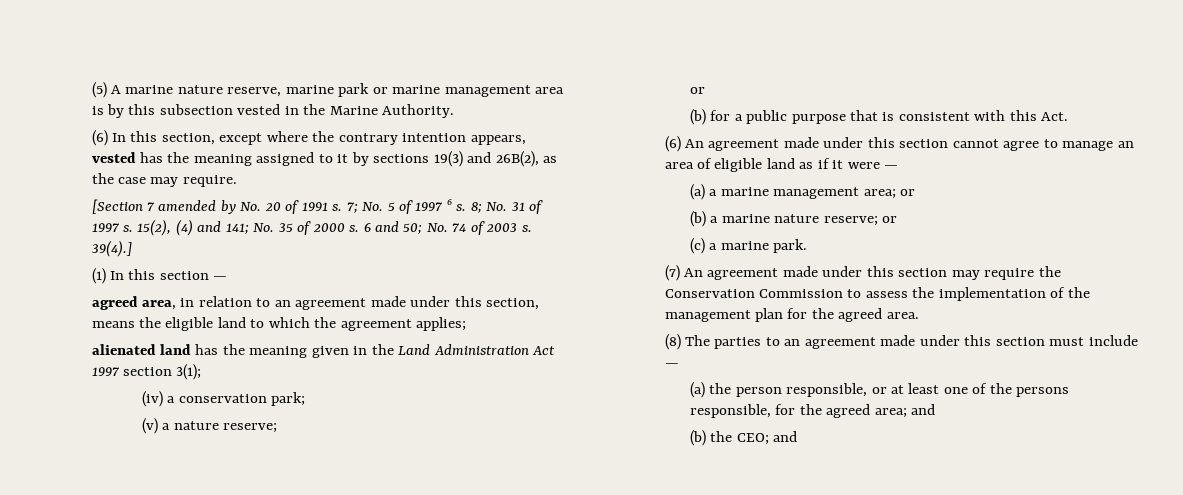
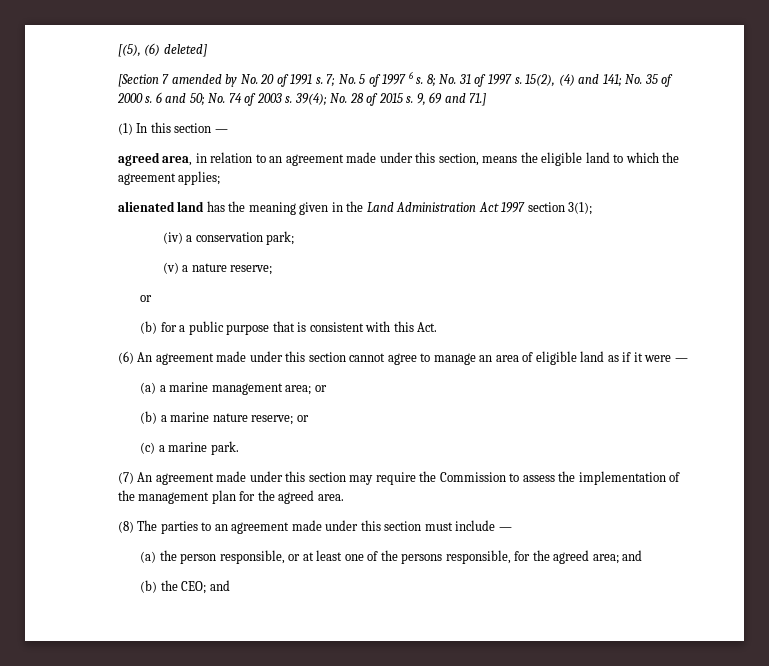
[91,82,565,98] [91,104,455,118] [91,130,526,146] [91,151,557,167] [91,173,237,187] (5) A marine nature reserve, marine park or marine management area is by this subsection vested in the Marine Authority. // (6) In this section, except where the contrary intention appears, vested has the meaning assigned to it by sections 19(3) and 26B(2), as the case may require. -> [117,43,207,57] [(5), (6) deleted]
[91,240,132,257] 39(4).] -> [294,92,487,106] 39(4); No. 28 of 2015 s. 9, 69 and 71.]
[664,289,755,298] Conservation -> (437, 476) none

